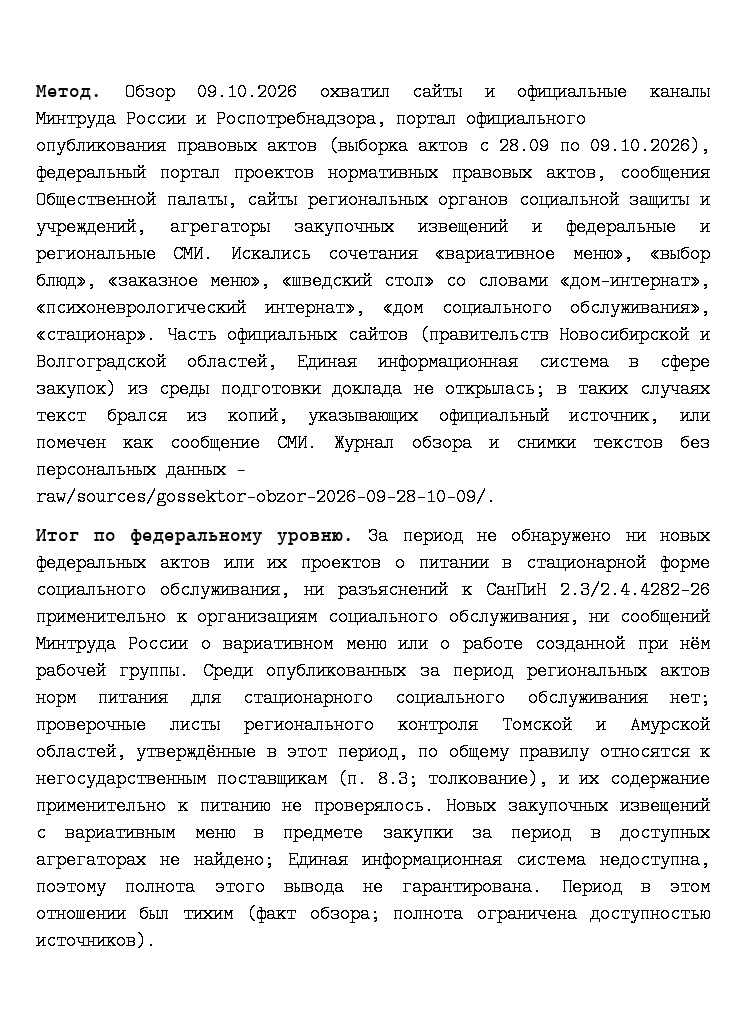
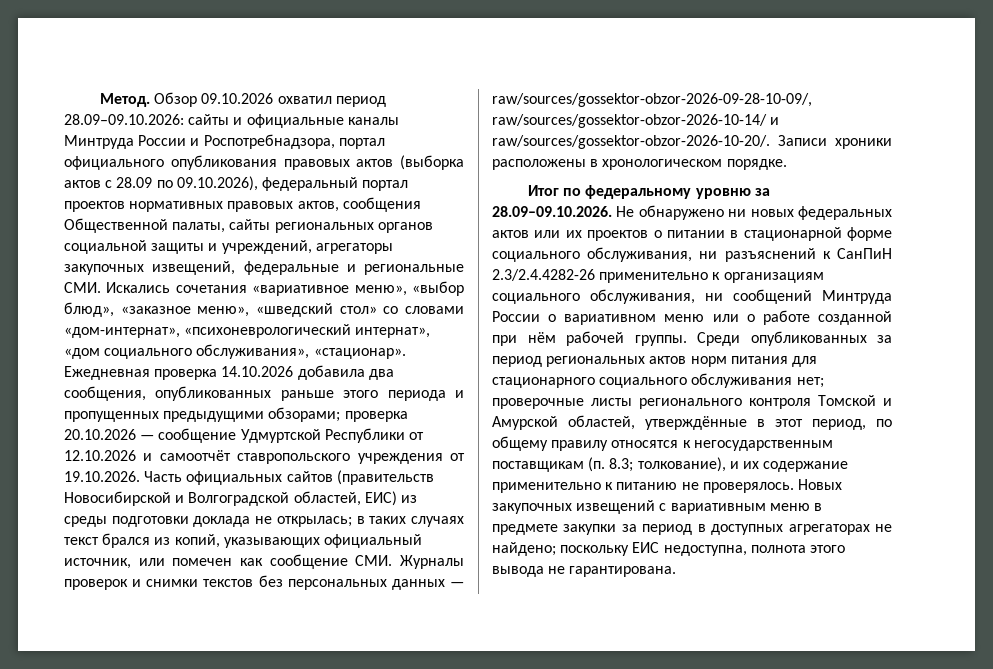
(390, 92) none -> [335,96,386,107] [64,114,184,125] период 28.09–09.10.2026:
[418,219,542,236] извещений и -> [152,261,236,275] извещений,
(156, 335) none -> [64,365,394,380] [64,386,464,401] [64,407,408,422] [64,428,424,443] [64,450,465,464] [64,471,140,482] Ежедневная проверка 14.10.2026 добавила два сообщения, опубликованных раньше этого периода и пропущенных предыдущими обзорами; проверка 20.10.2026 — сообщение Удмуртской Республики от 12.10.2026 и самоотчёт ставропольского учреждения от 19.10.2026.
[297,354,710,371] [36,380,116,398] Единая информационная система в сфере закупок) -> [364,491,397,506] ЕИС)
[334,435,472,452] Журнал обзора -> [400,555,464,569] [64,579,128,590] Журналы проверок
[36,488,496,506] raw/sources/gossektor-obzor-2026-09-28-10-09/. -> [492,93,812,107] [492,114,780,128] [492,135,892,149] [492,159,787,170] raw/sources/gossektor-obzor-2026-09-28-10-09/, raw/sources/gossektor-obzor-2026-10-14/ и raw/sources/gossektor-obzor-2026-10-20/. Записи хроники расположены в хронологическом порядке.
[277,528,497,545] уровню. За период не -> [695,188,770,199] [492,206,635,217] уровню за 28.09–09.10.2026. Не
[288,851,710,869] [36,879,106,896] Единая информационная система недоступна, поэтому -> [560,542,747,556] поскольку ЕИС недоступна,
[561,879,710,896] [36,905,711,923] [36,932,156,950] Период в этом отношении был тихим (факт обзора; полнота ограничена доступностью источников). -> (677, 571) none

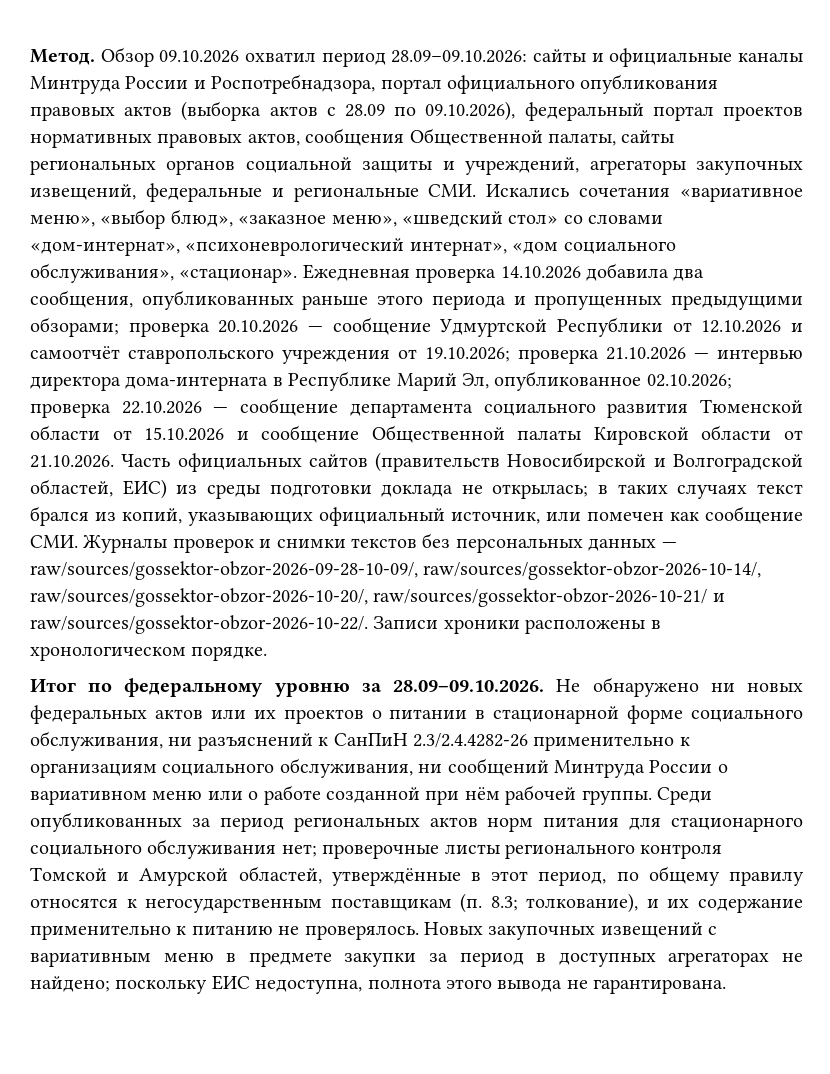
[64,471,140,482] 19.10.2026. -> [425,347,803,364] [30,371,732,391] [30,398,803,418] [30,425,803,445] [30,455,114,468] 19.10.2026; проверка 21.10.2026 — интервью директора дома-интерната в Республике Марий Эл, опубликованное 02.10.2026; проверка 22.10.2026 — сообщение департамента социального развития Тюменской области от 15.10.2026 и сообщение Общественной палаты Кировской области от 21.10.2026.
[492,114,780,128] [492,135,770,149] raw/sources/gossektor-obzor-2026-10-14/ и raw/sources/gossektor-obzor-2026-10-20/. -> [423,561,762,580] [30,588,725,607] [30,615,368,634] raw/sources/gossektor-obzor-2026-10-14/, raw/sources/gossektor-obzor-2026-10-20/, raw/sources/gossektor-obzor-2026-10-21/ и raw/sources/gossektor-obzor-2026-10-22/.

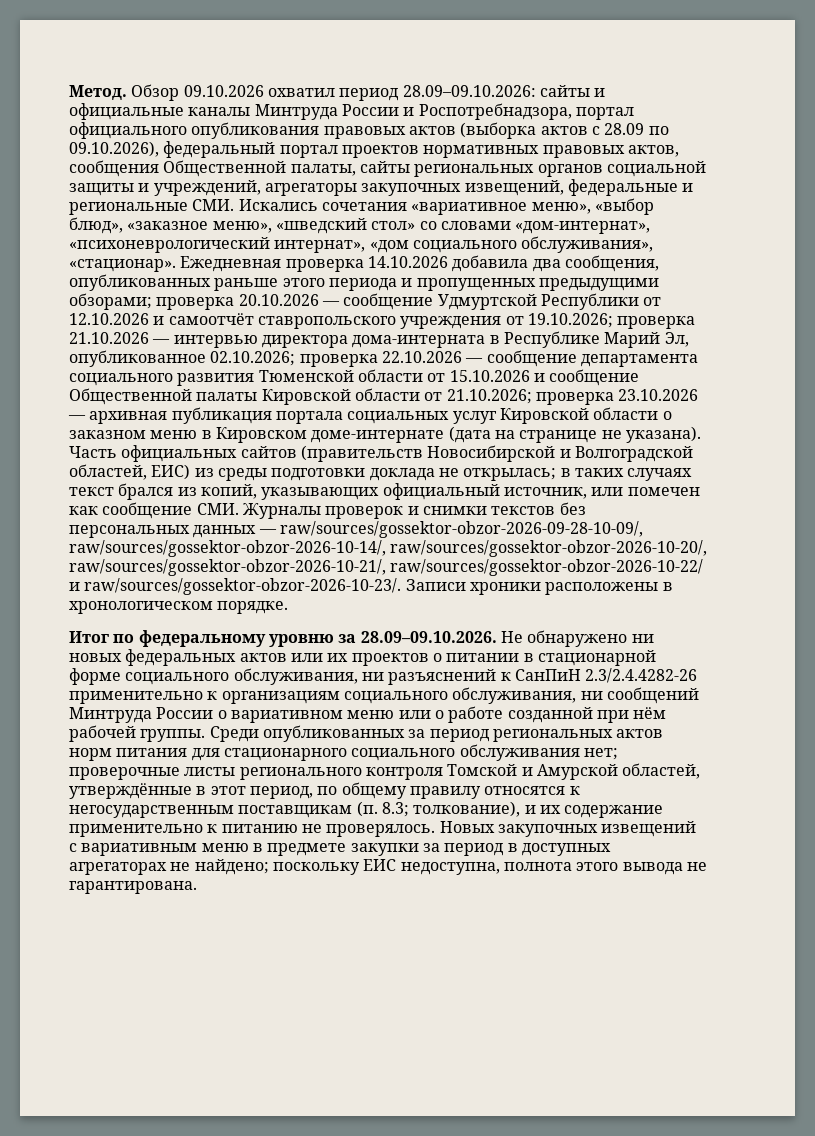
[30,455,114,468] 21.10.2026. -> [446,389,699,405] [68,407,672,424] [69,426,701,443] 21.10.2026; проверка 23.10.2026 — архивная публикация портала социальных услуг Кировской области о заказном меню в Кировском доме-интернате (дата на странице не указана).
[373,588,725,607] [30,615,368,634] raw/sources/gossektor-obzor-2026-10-21/ и raw/sources/gossektor-obzor-2026-10-22/. -> [69,559,704,576] [69,578,402,595] raw/sources/gossektor-obzor-2026-10-21/, raw/sources/gossektor-obzor-2026-10-22/ и raw/sources/gossektor-obzor-2026-10-23/.

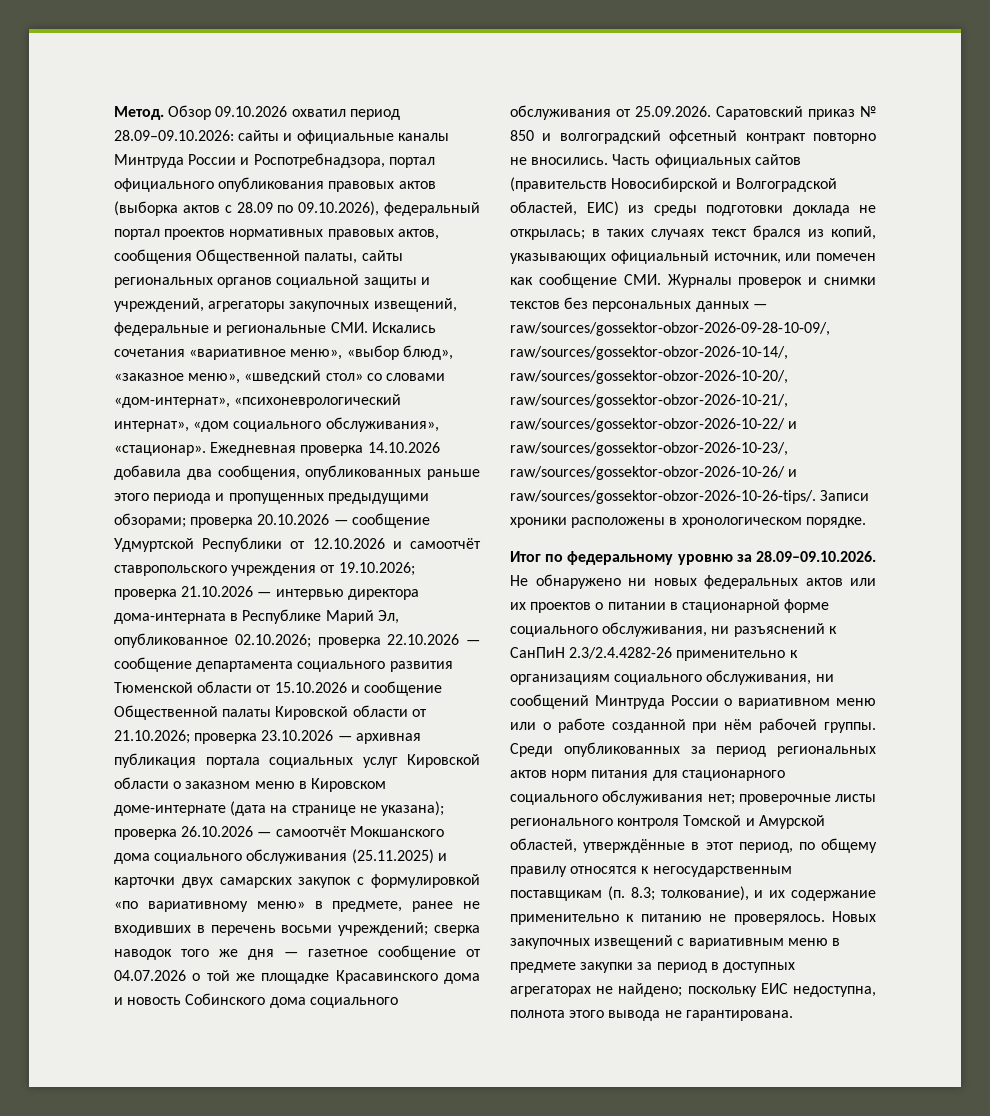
[625,426,701,443] указана). -> [380,801,444,816] [114,826,444,840] [114,849,447,864] [114,874,480,888] [114,901,480,912] [114,922,481,936] [114,945,481,960] [114,970,480,984] [114,993,398,1008] [510,105,876,120] [510,130,876,144] [510,157,609,165] указана); проверка 26.10.2026 — самоотчёт Мокшанского дома социального обслуживания (25.11.2025) и карточки двух самарских закупок с формулировкой «по вариативному меню» в предмете, ранее не входивших в перечень восьми учреждений; сверка наводок того же дня — газетное сообщение от 04.07.2026 о той же площадке Красавинского дома и новость Собинского дома социального обслуживания от 25.09.2026. Саратовский приказ № 850 и волгоградский офсетный контракт повторно не вносились.
[84,578,402,595] raw/sources/gossektor-obzor-2026-10-23/. -> [510,442,788,456] [510,466,798,480] [510,490,816,504] raw/sources/gossektor-obzor-2026-10-23/, raw/sources/gossektor-obzor-2026-10-26/ и raw/sources/gossektor-obzor-2026-10-26-tips/.

